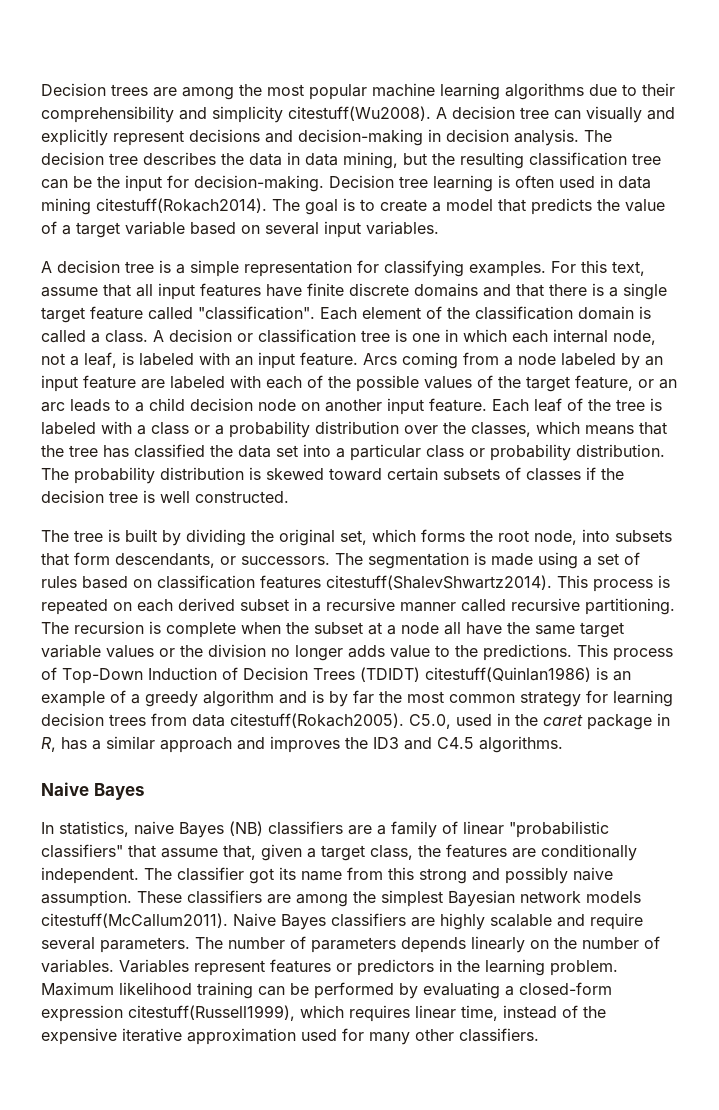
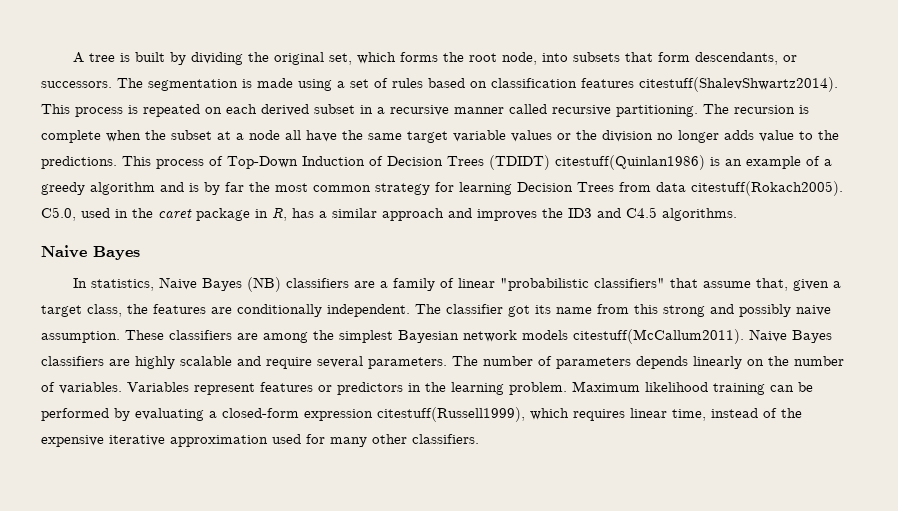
[41,83,675,100] [41,106,675,123] [41,129,612,146] [41,152,661,169] [41,175,651,192] [41,198,665,215] [41,221,439,238] [41,260,645,277] [41,283,667,300] [41,306,651,323] [41,329,656,345] [41,352,663,369] [41,375,677,392] [41,398,662,415] [41,421,667,438] [41,444,665,461] [41,467,624,484] [41,490,289,503] [41,530,69,542] Decision trees are among the most popular machine learning algorithms due to their comprehensibility and simplicity citestuff(Wu2008). A decision tree can visually and explicitly represent decisions and decision-making in decision analysis. The decision tree describes the data in data mining, but the resulting classification tree can be the input for decision-making. Decision tree learning is often used in data mining citestuff(Rokach2014). The goal is to create a model that predicts the value of a target variable based on several input variables. // A decision tree is a simple representation for classifying examples. For this text, assume that all input features have finite discrete domains and that there is a single target feature called "classification". Each element of the classification domain is called a class. A decision or classification tree is one in which each internal node, not a leaf, is labeled with an input feature. Arcs coming from a node labeled by an input feature are labeled with each of the possible values of the target feature, or an arc leads to a child decision node on another input feature. Each leaf of the tree is labeled with a class or a probability distribution over the classes, which means that the tree has classified the data set into a particular class or probability distribution. The probability distribution is skewed toward certain subsets of classes if the decision tree is well constructed. // The -> [72,52,84,63] A
[41,713,146,726] decision trees -> [517,182,614,192] Decision Trees
[134,821,174,835] naive -> [158,277,197,290] Naive

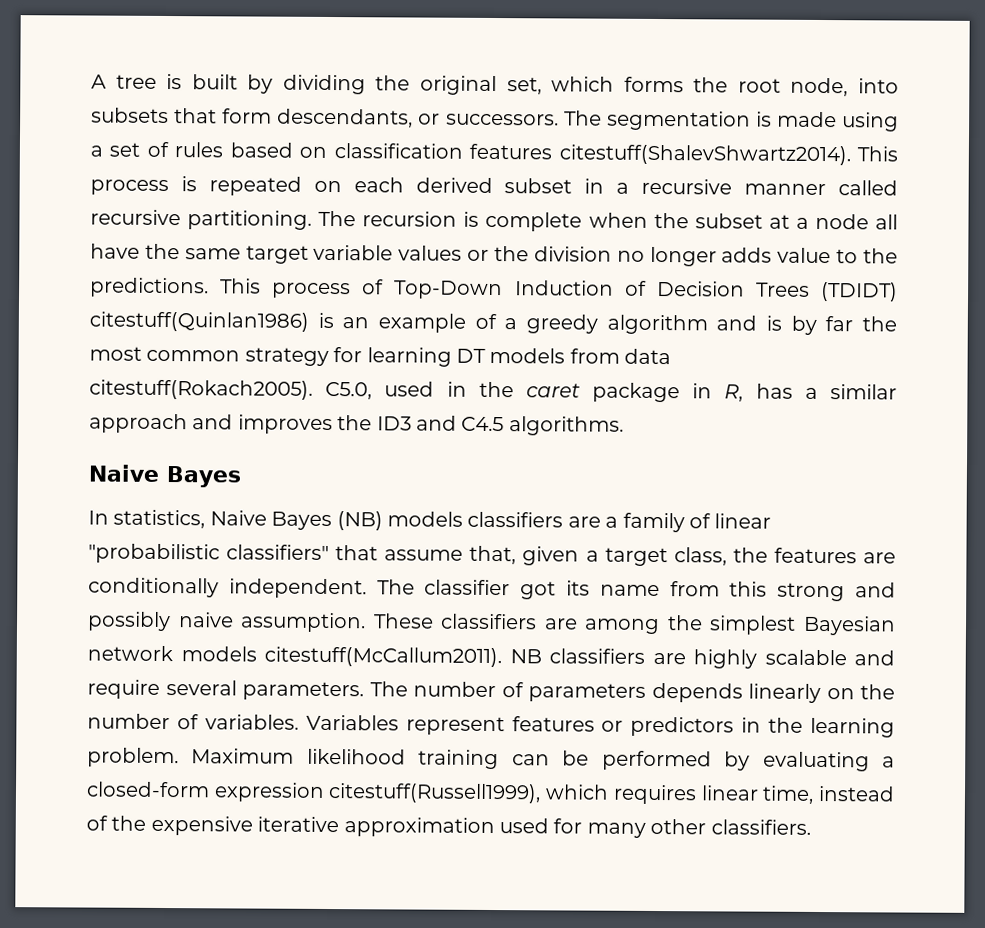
[517,182,614,192] Decision Trees -> [456,347,566,364] DT models
(281, 284) none -> [387,511,463,527] models
[749,329,832,343] Naive Bayes -> [509,649,542,664] NB

